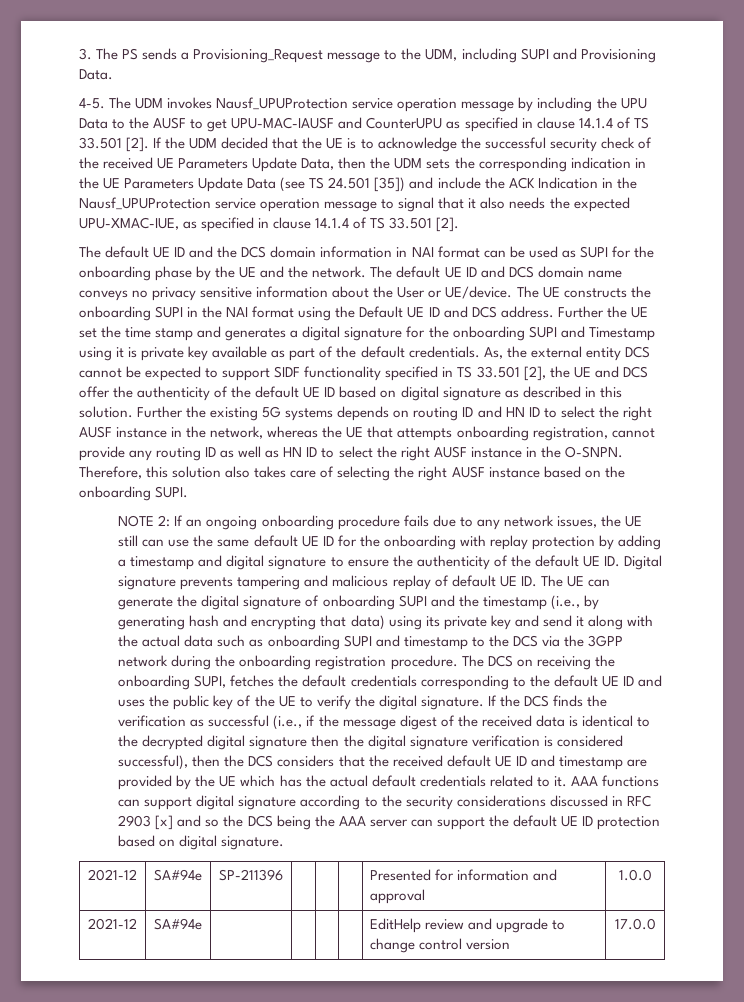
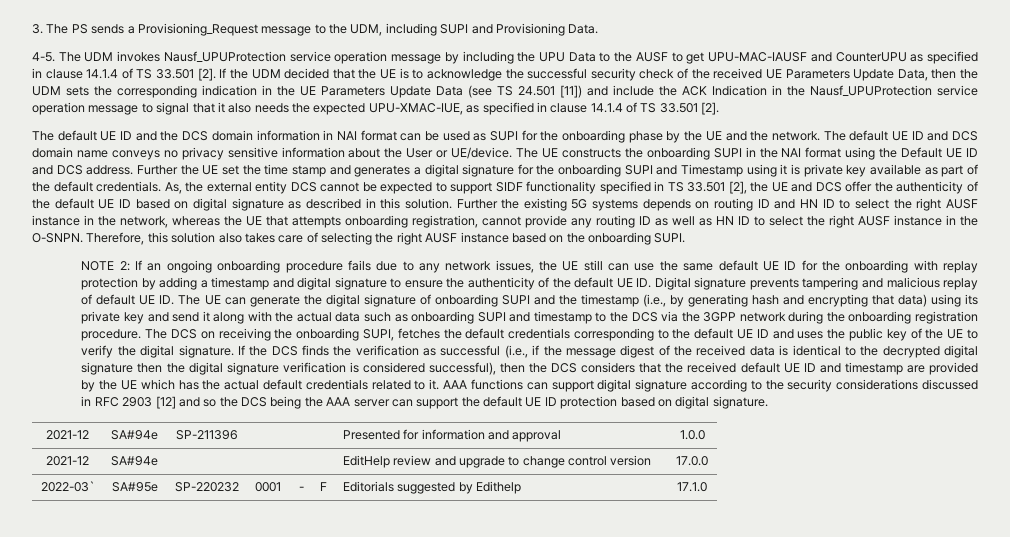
[374,177,406,192] [35]) -> [560,85,582,98] [11])
[155,815,174,830] [x] -> [155,396,176,409] [12]
(656, 924) none -> [40,481,95,492] [111,482,158,492] [175,482,239,492] [254,482,281,492] [299,486,305,491] [320,482,327,491] [342,481,521,494] [677,482,707,492] // 2022-03` | SA#95e | SP-220232 | 0001 | - | F | Editorials suggested by Edithelp | 17.1.0

